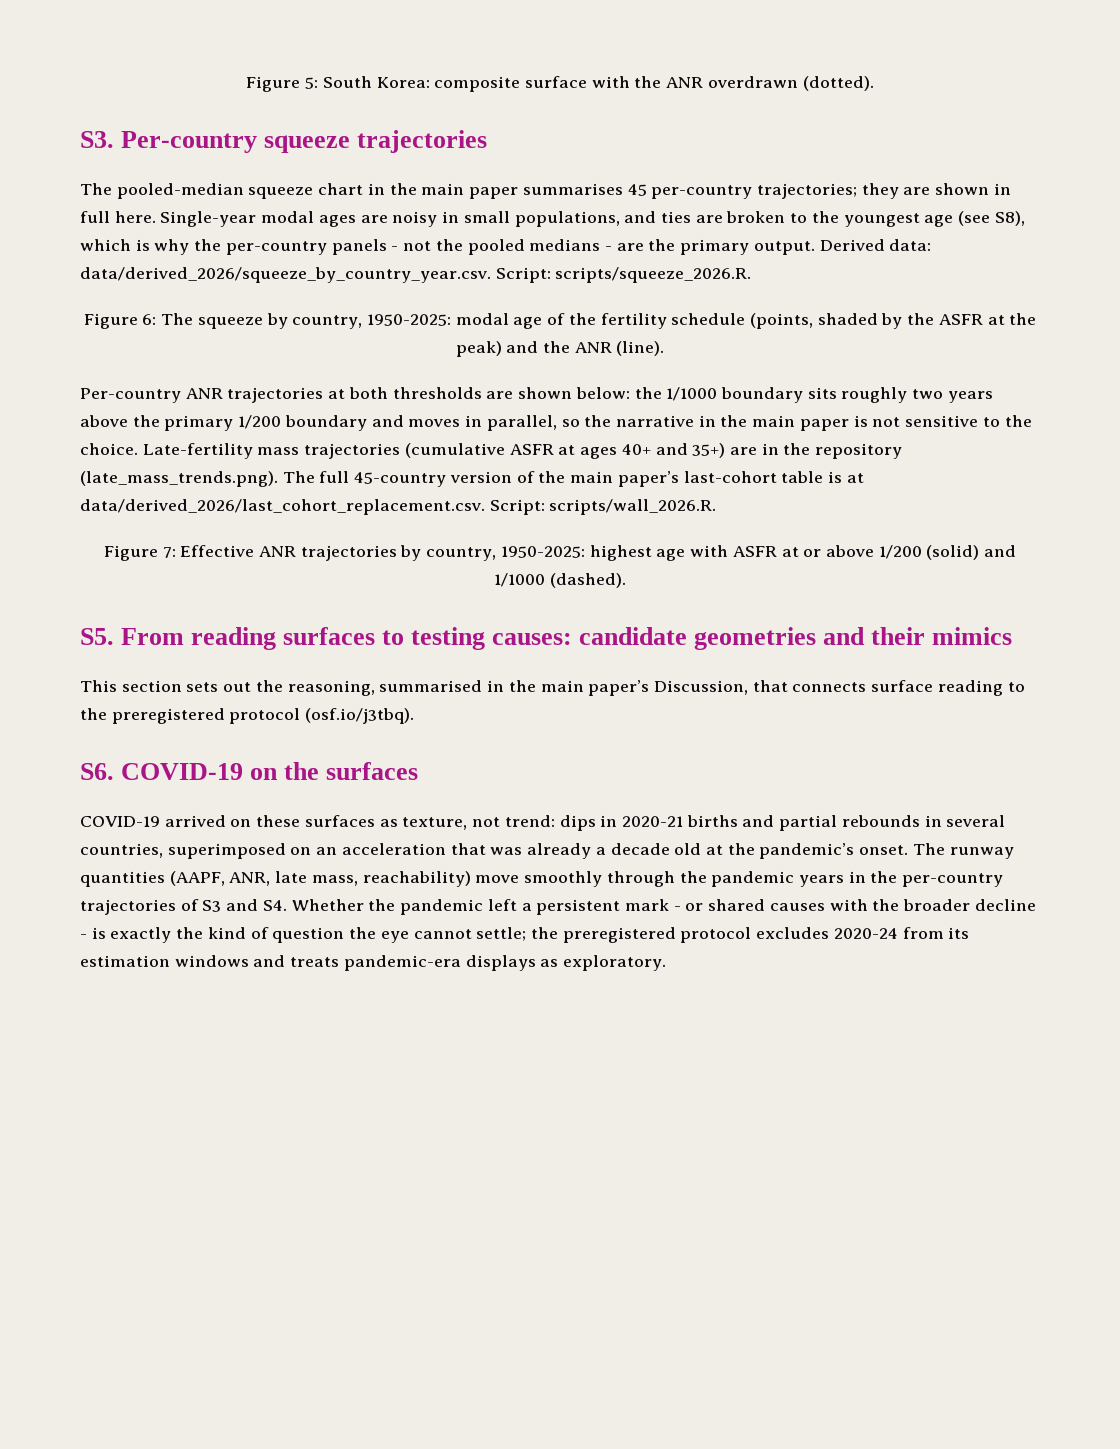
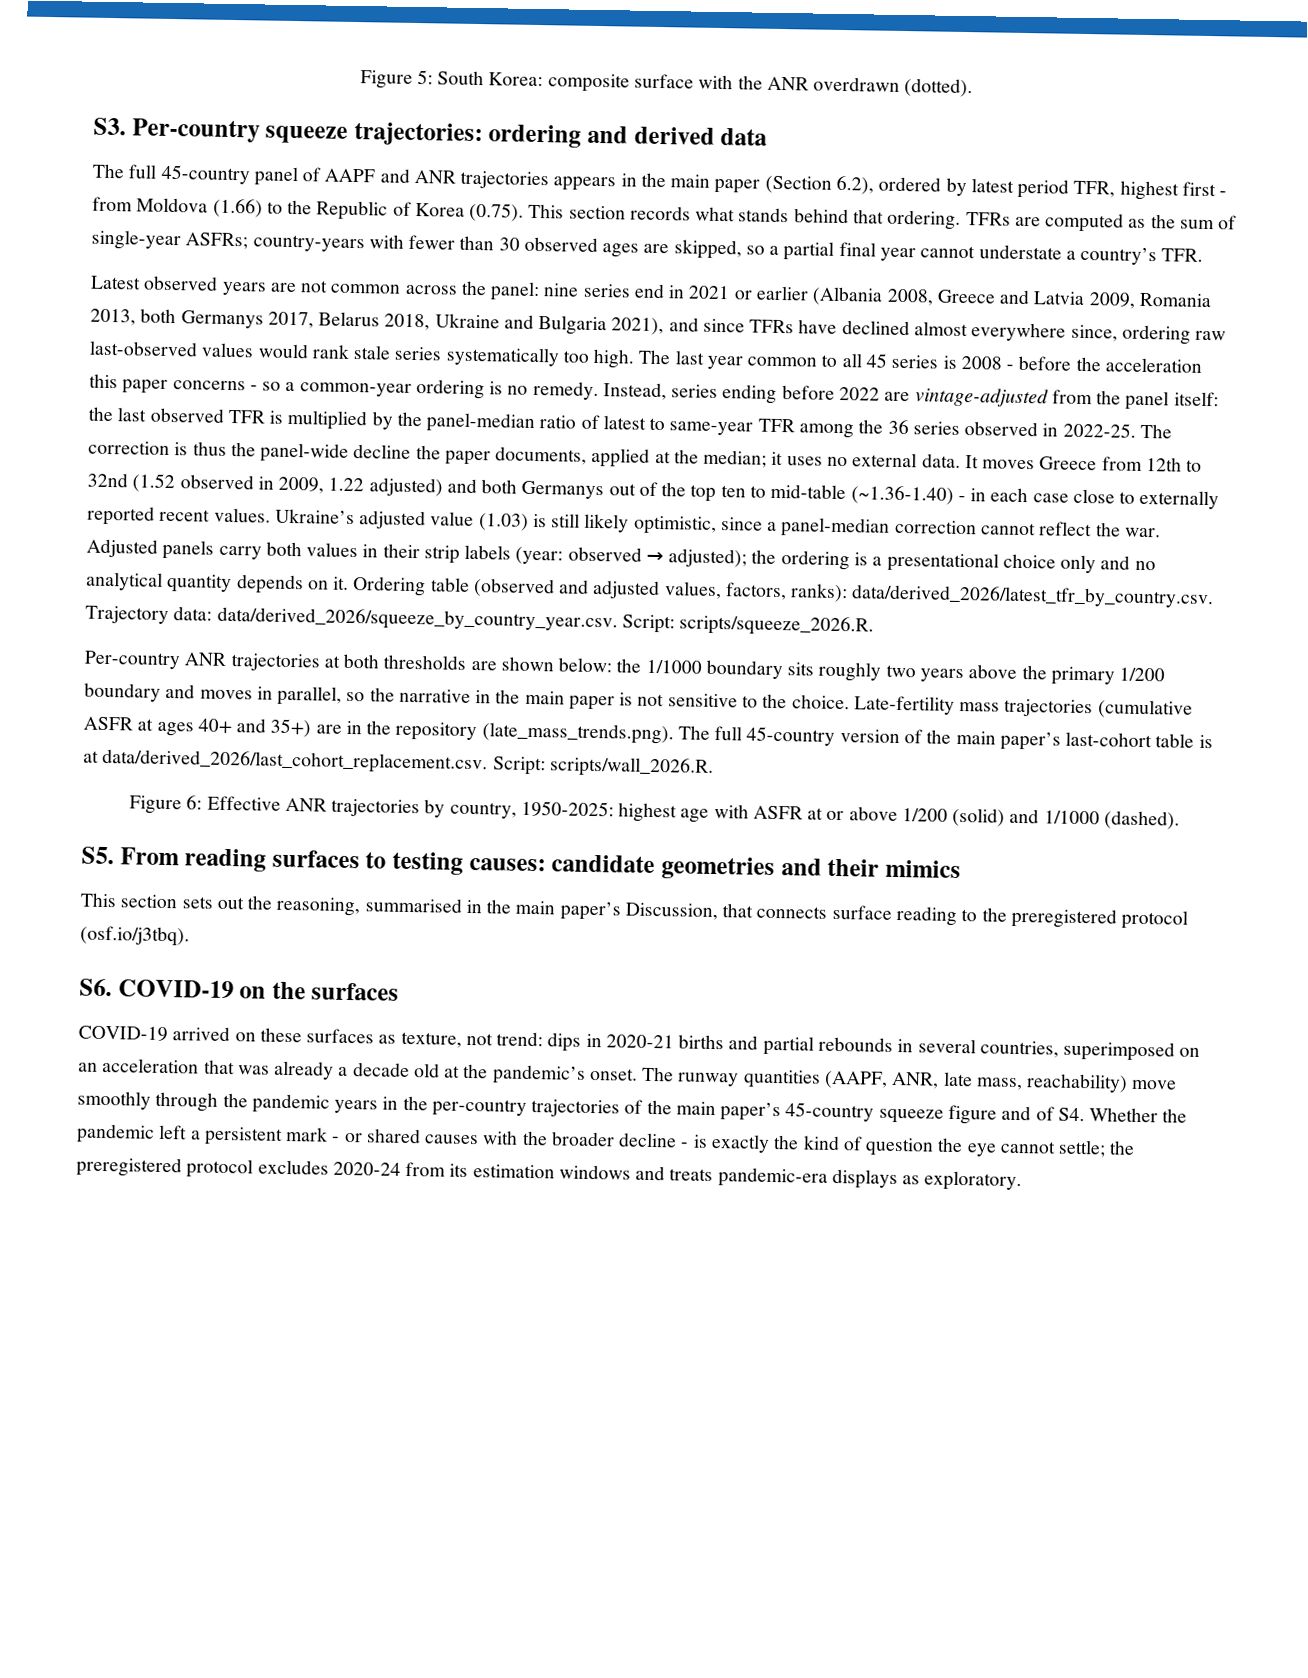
[357,130,488,153] [80,183,1011,199] [80,211,1025,227] [80,239,932,255] [80,267,752,283] [83,313,1037,329] [455,341,665,357] trajectories // The pooled-median squeeze chart in the main paper summarises 45 per-country trajectories; they are shown in full here. Single-year modal ages are noisy in small populations, and ties are broken to the youngest age (see S8), which is why the per-country panels - not the pooled medians - are the primary output. Derived data: data/derived_2026/squeeze_by_country_year.csv. Script: scripts/squeeze_2026.R. // Figure 6: The squeeze by country, 1950-2025: modal age of the fertility schedule (points, shaded by the ASFR at the peak) and the ANR (line). -> [353,121,768,148] [92,163,1228,201] [92,196,1238,233] [91,229,1204,266] [90,275,1212,309] [90,308,1227,345] [89,340,1202,373] [89,373,1219,411] [88,406,1172,439] [88,440,1203,472] [87,472,1220,510] [87,505,1161,538] [86,538,1156,574] [86,571,1215,609] [85,605,875,637] trajectories: ordering and derived data // The full 45-country panel of AAPF and ANR trajectories appears in the main paper (Section 6.2), ordered by latest period TFR, highest first - from Moldova (1.66) to the Republic of Korea (0.75). This section records what stands behind that ordering. TFRs are computed as the sum of single-year ASFRs; country-years with fewer than 30 observed ages are skipped, so a partial final year cannot understate a country’s TFR. // Latest observed years are not common across the panel: nine series end in 2021 or earlier (Albania 2008, Greece and Latvia 2009, Romania 2013, both Germanys 2017, Belarus 2018, Ukraine and Bulgaria 2021), and since TFRs have declined almost everywhere since, ordering raw last-observed values would rank stale series systematically too high. The last year common to all 45 series is 2008 - before the acceleration this paper concerns - so a common-year ordering is no remedy. Instead, series ending before 2022 are vintage-adjusted from the panel itself: the last observed TFR is multiplied by the panel-median ratio of latest to same-year TFR among the 36 series observed in 2022-25. The correction is thus the panel-wide decline the paper documents, applied at the median; it uses no external data. It moves Greece from 12th to 32nd (1.52 observed in 2009, 1.22 adjusted) and both Germanys out of the top ten to mid-table (~1.36-1.40) - in each case close to externally reported recent values. Ukraine’s adjusted value (1.03) is still likely optimistic, since a panel-median correction cannot reflect the war. Adjusted panels carry both values in their strip labels (year: observed → adjusted); the ordering is a presentational choice only and no analytical quantity depends on it. Ordering table (observed and adjusted values, factors, ranks): data/derived_2026/latest_tfr_by_country.csv. Trajectory data: data/derived_2026/squeeze_by_country_year.csv. Script: scripts/squeeze_2026.R.
[162,547,176,558] 7: -> [186,795,203,810] 6:
[202,899,259,912] S3 and -> [646,1099,1055,1125] the main paper’s 45-country squeeze figure and of

